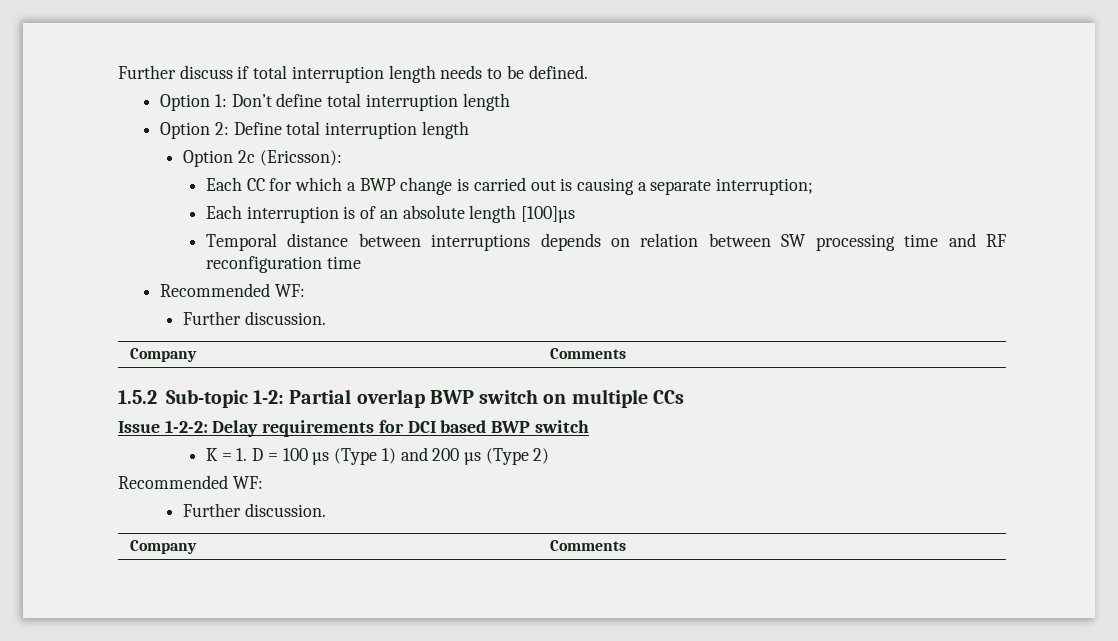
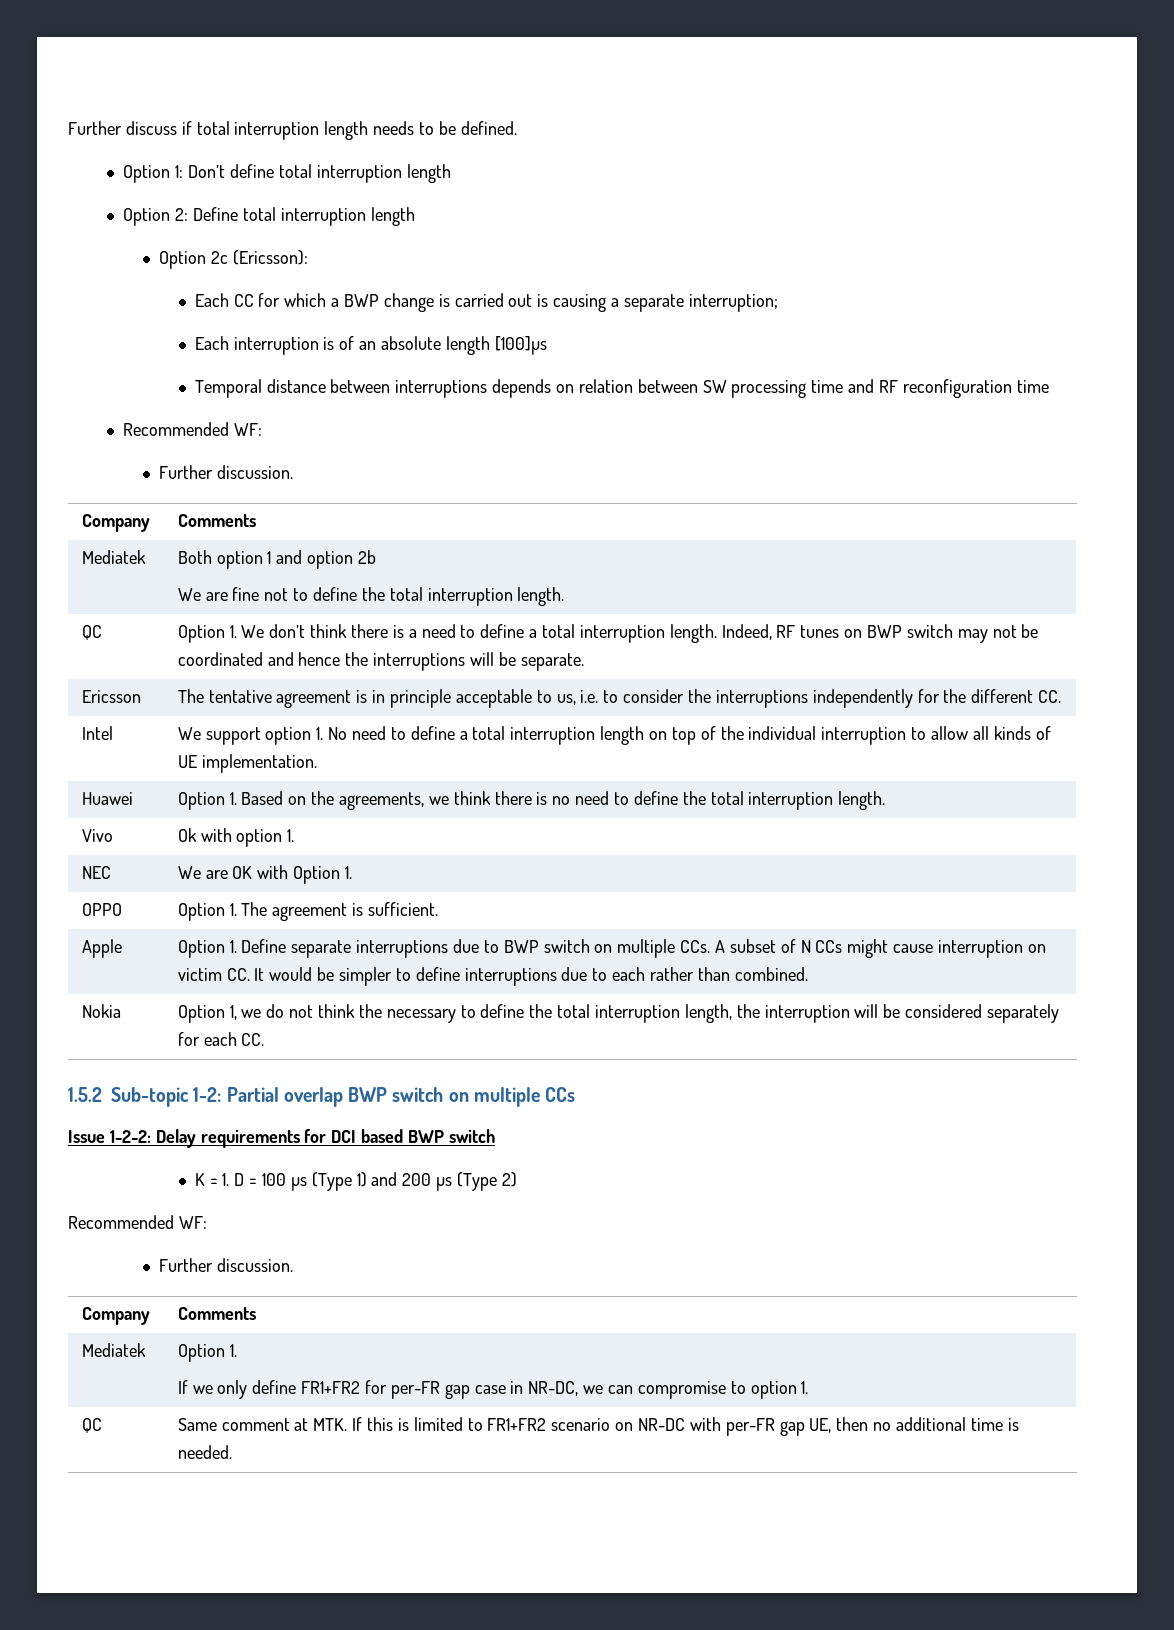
(627, 353) none -> [81,550,146,564] [177,550,376,569] [177,587,565,606] [81,625,102,640] [177,624,1039,643] [177,652,584,671] [81,690,141,703] [177,689,1062,708] [81,726,113,740] [177,726,1051,745] [177,754,317,773] [81,792,133,805] [177,791,886,810] [81,829,113,842] [177,828,295,847] [81,866,111,879] [177,865,352,884] [81,903,122,916] [177,902,438,921] [81,939,122,958] [177,939,1046,958] [177,967,808,986] [81,1004,121,1018] [177,1004,1059,1023] [177,1032,265,1046] // Mediatek | Both option 1 and option 2b // We are fine not to define the total interruption length. // QC | Option 1. We don’t think there is a need to define a total interruption length. Indeed, RF tunes on BWP switch may not be coordinated and hence the interruptions will be separate. // Ericsson | The tentative agreement is in principle acceptable to us, i.e. to consider the interruptions independently for the different CC. // Intel | We support option 1. No need to define a total interruption length on top of the individual interruption to allow all kinds of UE implementation. // Huawei | Option 1. Based on the agreements, we think there is no need to define the total interruption length. // Vivo | Ok with option 1. // NEC | We are OK with Option 1. // OPPO | Option 1. The agreement is sufficient. // Apple | Option 1. Define separate interruptions due to BWP switch on multiple CCs. A subset of N CCs might cause interruption on victim CC. It would be simpler to define interruptions due to each rather than combined. // Nokia | Option 1, we do not think the necessary to define the total interruption length, the interruption will be considered separately for each CC.
(627, 545) none -> [81,1343,146,1357] [177,1344,237,1362] [177,1380,809,1399] [81,1418,102,1433] [177,1417,1019,1436] [177,1445,232,1459] // Mediatek | Option 1. // If we only define FR1+FR2 for per-FR gap case in NR-DC, we can compromise to option 1. // QC | Same comment at MTK. If this is limited to FR1+FR2 scenario on NR-DC with per-FR gap UE, then no additional time is needed.

